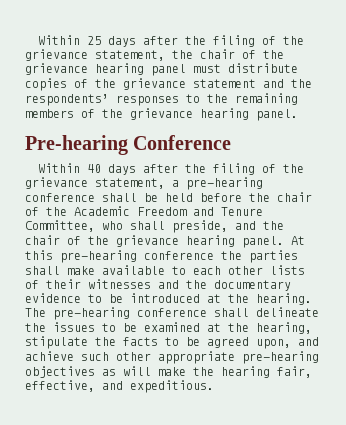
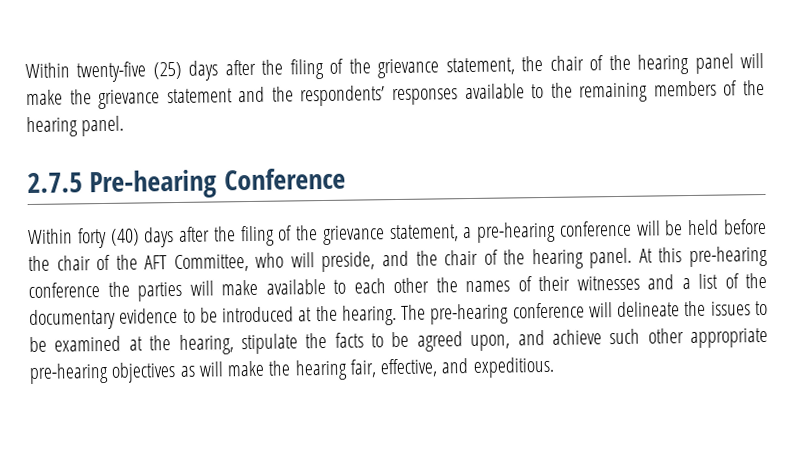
[38,35,102,45] Within 25 -> [25,61,182,83] Within twenty-five (25)
[25,63,88,75] grievance -> (631, 62) none
[193,63,298,73] [25,78,88,91] must distribute copies of -> [740,52,765,69] [26,89,63,106] will make
(179, 100) none -> [464,83,525,100] available
[130,108,193,120] grievance -> (765, 87) none
(298, 115) none -> [27,172,83,194] 2.7.5
[87,164,102,173] 40 -> [76,227,140,249] forty (40)
[102,193,137,202] shall -> [635,220,661,236] will
[74,206,263,216] Academic Freedom and Tenure -> [144,255,168,270] AFT
[130,221,165,230] shall -> [290,252,315,268] will
[116,235,179,247] grievance -> (526, 257) none
[25,266,60,275] shall -> [189,280,214,296] will
[270,265,305,275] lists -> [435,277,510,293] the names
(179, 284) none -> [681,273,739,290] a list of
[214,308,249,317] shall -> [588,302,613,318] will

